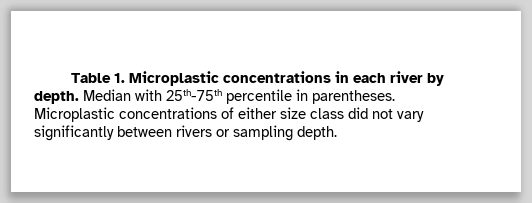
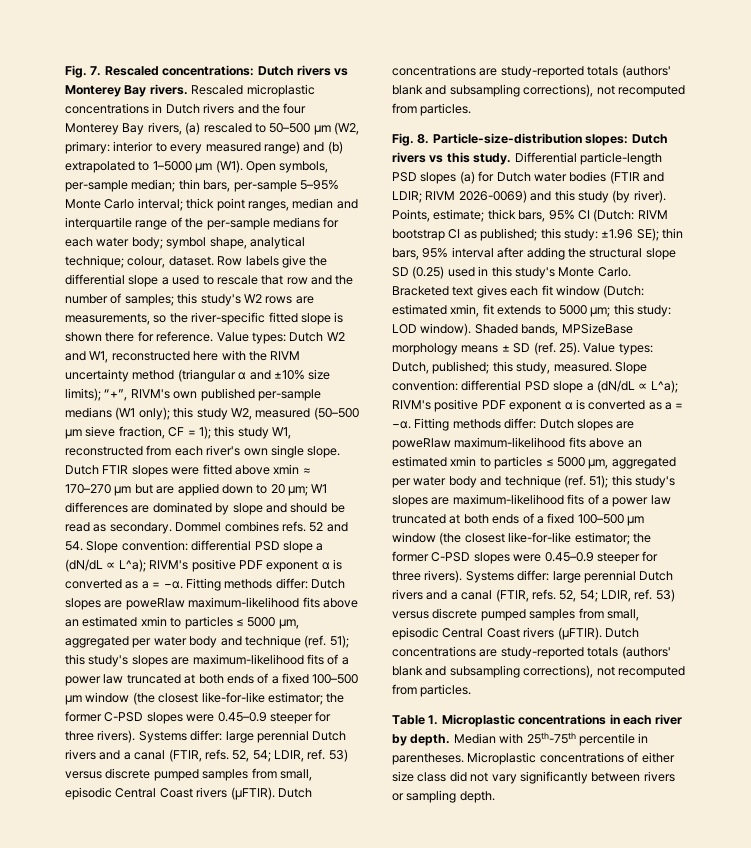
(71, 78) none -> [65,65,349,78] [65,84,315,97] [65,103,307,114] [65,122,359,135] [65,141,343,154] [65,160,329,173] [65,179,339,192] [65,198,358,211] [65,217,340,230] [65,236,305,249] [65,255,328,268] [65,274,354,287] [65,293,314,306] [65,312,344,325] [65,331,345,344] [65,350,301,363] [65,369,331,382] [65,388,321,401] [65,407,359,420] [65,426,291,439] [65,445,341,458] [65,464,311,477] [65,483,328,496] [65,502,345,515] [65,521,348,534] [65,540,324,553] [65,559,342,572] [65,578,345,591] [65,597,358,610] [65,616,299,629] [65,635,349,648] [65,654,349,667] [65,673,359,686] [65,692,345,705] [65,711,332,724] [65,730,347,743] [65,749,348,762] [65,768,312,781] [65,787,312,800] [392,65,671,78] [392,84,685,97] [392,103,472,116] [392,133,668,146] [392,152,662,165] [392,171,664,184] [392,190,666,203] [392,209,668,222] [392,228,683,241] [392,247,676,260] [392,266,631,279] [392,285,645,298] [392,304,671,317] [392,323,633,336] [392,342,653,355] [392,361,647,374] [392,380,678,393] [392,399,684,412] [392,418,635,431] [392,437,642,450] [392,456,676,469] [392,475,675,488] [392,494,671,507] [392,513,644,526] [392,532,651,545] [392,551,659,564] [392,570,674,583] [392,589,675,602] [392,608,639,621] [392,627,639,640] [392,646,671,659] [392,665,685,678] [392,684,472,697] Fig. 7. Rescaled concentrations: Dutch rivers vs Monterey Bay rivers. Rescaled microplastic concentrations in Dutch rivers and the four Monterey Bay rivers, (a) rescaled to 50–500 µm (W2, primary: interior to every measured range) and (b) extrapolated to 1–5000 µm (W1). Open symbols, per-sample median; thin bars, per-sample 5–95% Monte Carlo interval; thick point ranges, median and interquartile range of the per-sample medians for each water body; symbol shape, analytical technique; colour, dataset. Row labels give the differential slope a used to rescale that row and the number of samples; this study's W2 rows are measurements, so the river-specific fitted slope is shown there for reference. Value types: Dutch W2 and W1, reconstructed here with the RIVM uncertainty method (triangular α and ±10% size limits); “+”, RIVM's own published per-sample medians (W1 only); this study W2, measured (50–500 µm sieve fraction, CF = 1); this study W1, reconstructed from each river's own single slope. Dutch FTIR slopes were fitted above xmin ≈ 170–270 µm but are applied down to 20 µm; W1 differences are dominated by slope and should be read as secondary. Dommel combines refs. 52 and 54. Slope convention: differential PSD slope a (dN/dL ∝ L^a); RIVM's positive PDF exponent α is converted as a = −α. Fitting methods differ: Dutch slopes are poweRlaw maximum-likelihood fits above an estimated xmin to particles ≤ 5000 µm, aggregated per water body and technique (ref. 51); this study's slopes are maximum-likelihood fits of a power law truncated at both ends of a fixed 100–500 µm window (the closest like-for-like estimator; the former C-PSD slopes were 0.45–0.9 steeper for three rivers). Systems differ: large perennial Dutch rivers and a canal (FTIR, refs. 52, 54; LDIR, ref. 53) versus discrete pumped samples from small, episodic Central Coast rivers (µFTIR). Dutch concentrations are study-reported totals (authors' blank and subsampling corrections), not recomputed from particles. // Fig. 8. Particle-size-distribution slopes: Dutch rivers vs this study. Differential particle-length PSD slopes (a) for Dutch water bodies (FTIR and LDIR; RIVM 2026-0069) and this study (by river). Points, estimate; thick bars, 95% CI (Dutch: RIVM bootstrap CI as published; this study: ±1.96 SE); thin bars, 95% interval after adding the structural slope SD (0.25) used in this study's Monte Carlo. Bracketed text gives each fit window (Dutch: estimated xmin, fit extends to 5000 µm; this study: LOD window). Shaded bands, MPSizeBase morphology means ± SD (ref. 25). Value types: Dutch, published; this study, measured. Slope convention: differential PSD slope a (dN/dL ∝ L^a); RIVM's positive PDF exponent α is converted as a = −α. Fitting methods differ: Dutch slopes are poweRlaw maximum-likelihood fits above an estimated xmin to particles ≤ 5000 µm, aggregated per water body and technique (ref. 51); this study's slopes are maximum-likelihood fits of a power law truncated at both ends of a fixed 100–500 µm window (the closest like-for-like estimator; the former C-PSD slopes were 0.45–0.9 steeper for three rivers). Systems differ: large perennial Dutch rivers and a canal (FTIR, refs. 52, 54; LDIR, ref. 53) versus discrete pumped samples from small, episodic Central Coast rivers (µFTIR). Dutch concentrations are study-reported totals (authors' blank and subsampling corrections), not recomputed from particles. //

